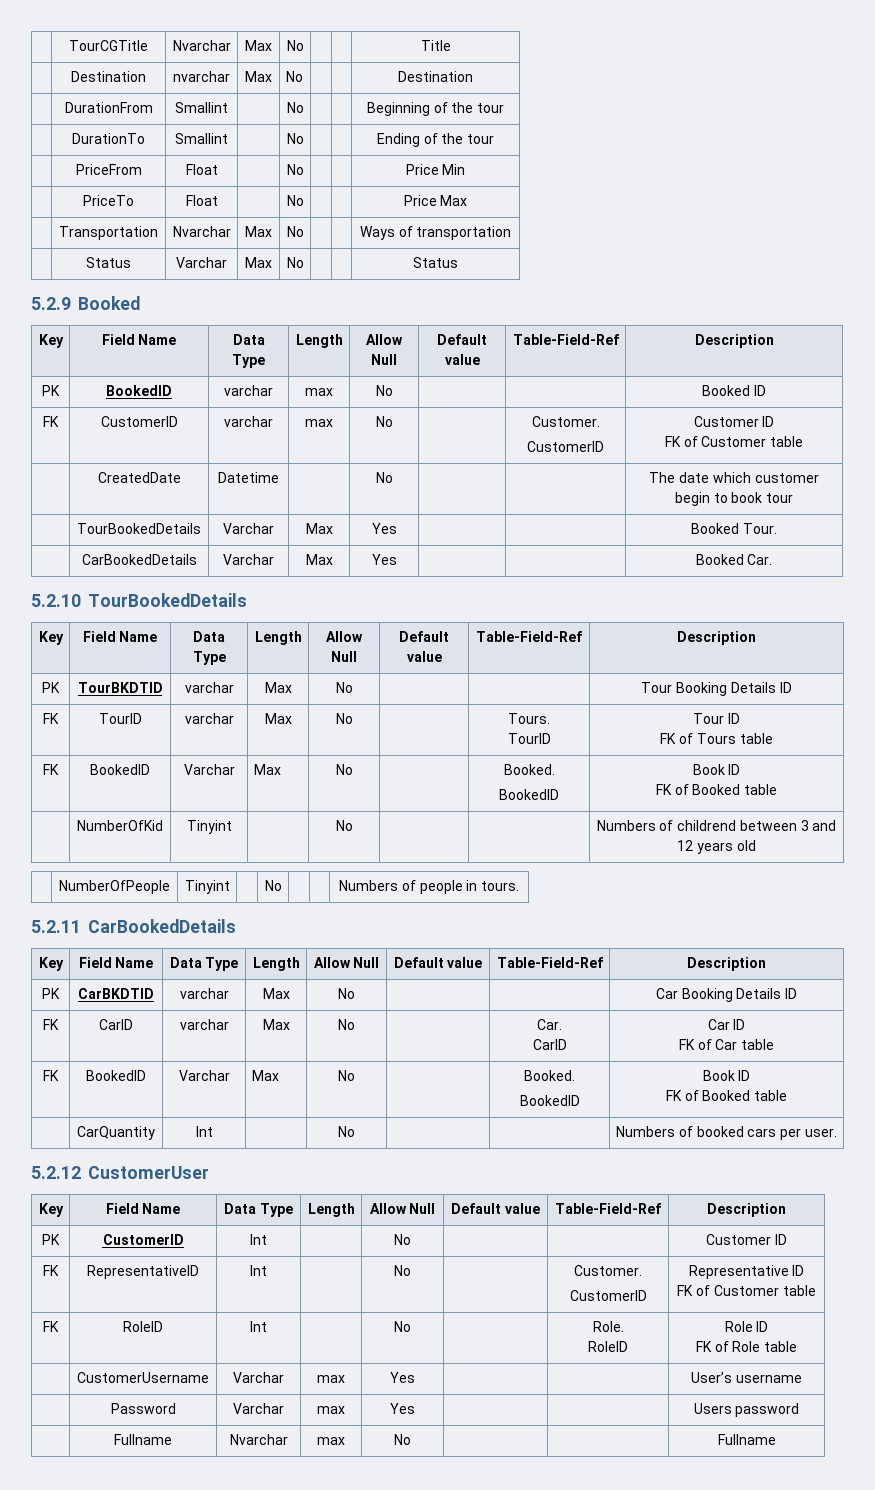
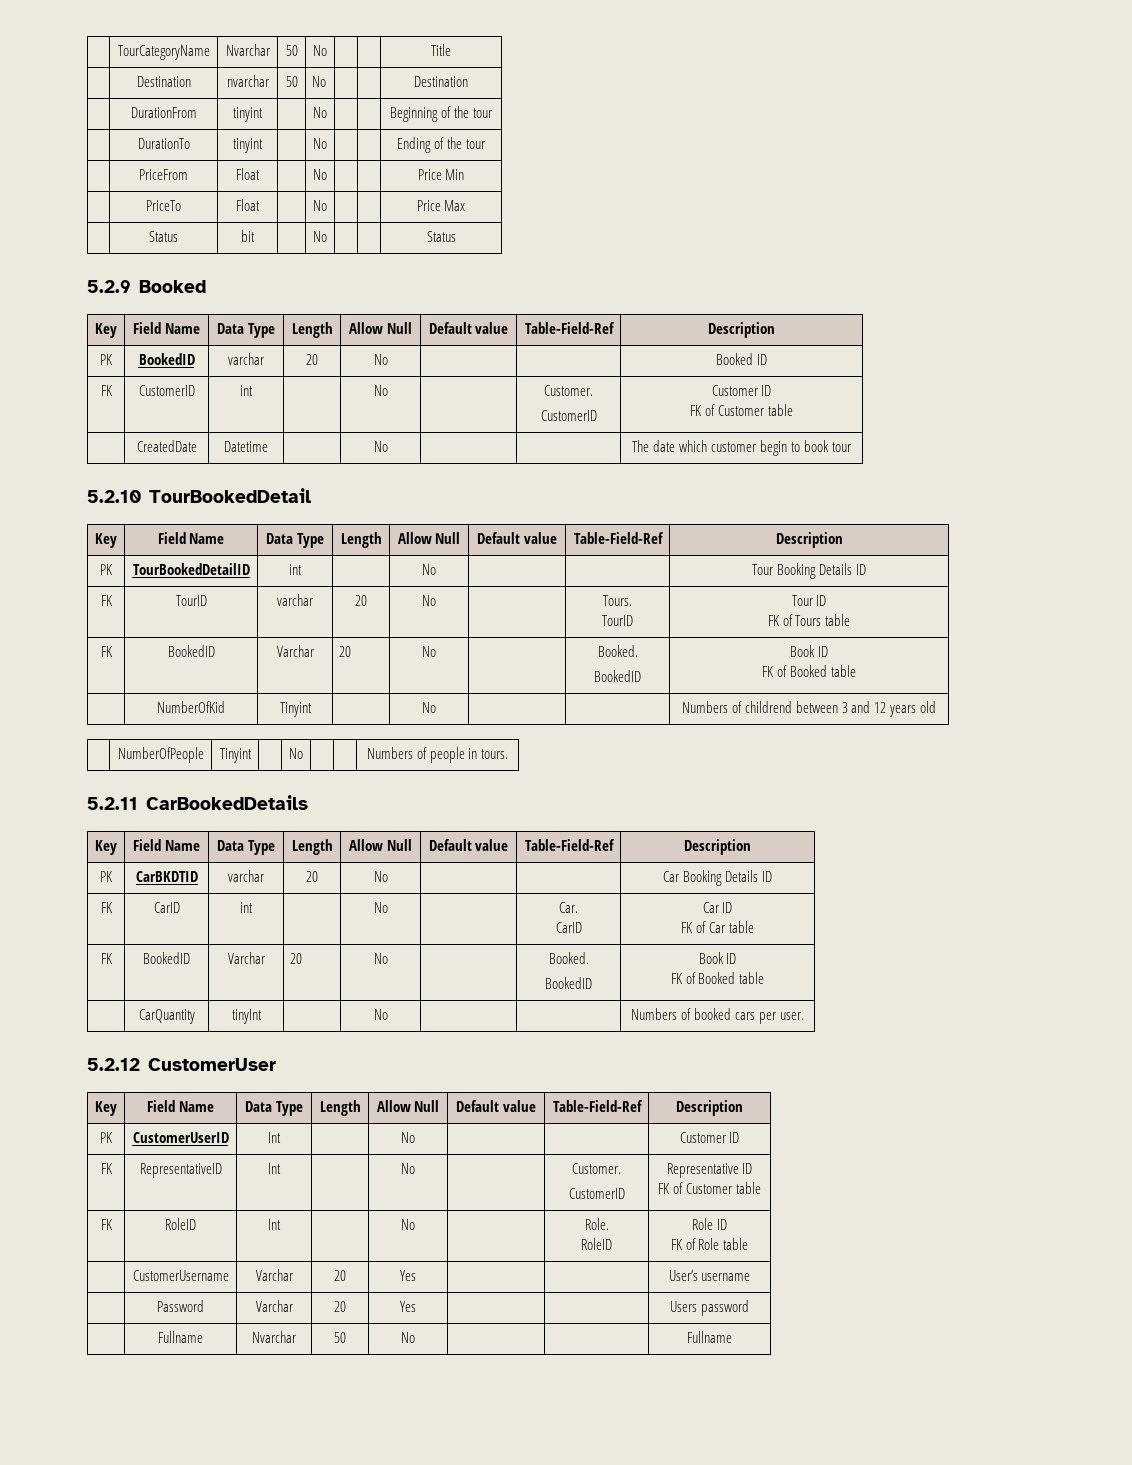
[69,40,148,51] [172,40,231,51] [245,40,272,51] | TourCGTitle | Nvarchar | Max -> [117,45,210,60] [225,44,270,56] [285,45,298,56] | TourCategoryName | Nvarchar | 50
[245,71,272,82] Max -> [285,76,298,87] 50
[175,102,228,113] Smallint -> [233,107,263,122] tinyint
[175,133,228,144] Smallint -> [233,138,263,153] tinyint
[59,226,158,240] [172,226,231,237] [245,226,272,237] [286,226,304,237] [359,226,512,240] // | Transportation | Nvarchar | Max | No | | | Ways of transportation -> (466, 205) none
[176,257,227,268] [245,257,272,268] Varchar | Max -> [241,230,255,242] bit |
[305,388,333,396] max -> [306,354,318,365] 20
[224,416,273,427] [305,419,333,427] varchar | max -> [240,385,253,396] int |
[77,523,201,534] [223,523,274,534] [305,523,333,534] [371,523,397,534] [691,523,777,534] [81,554,197,565] [223,554,274,565] [305,554,333,565] [371,554,397,565] [695,554,773,565] // | TourBookedDetails | Varchar | Max | Yes | | | Booked Tour. // | CarBookedDetails | Varchar | Max | Yes | | | Booked Car. -> (851, 447) none
[88,593,247,607] TourBookedDetails -> [149,488,311,503] TourBookedDetail
[77,682,163,693] [184,682,234,693] [264,682,292,693] TourBKDTID | varchar | Max -> [132,563,250,575] [289,564,302,575] TourBookedDetailID | int |
[264,713,292,724] Max -> [355,595,367,606] 20
[253,764,281,775] Max -> [339,646,352,657] 20
[262,988,290,999] Max -> [306,871,318,882] 20
[179,1019,229,1030] [262,1019,290,1030] varchar | Max -> [240,902,253,913] int |
[251,1070,279,1081] Max -> [290,953,303,964] 20
[195,1126,213,1137] Int -> [231,1009,262,1024] tinyInt
[102,1234,184,1245] CustomerID -> [132,1132,229,1143] CustomerUserID
[317,1375,345,1383] max -> [334,1270,346,1281] 20
[317,1406,345,1414] max -> [334,1301,346,1312] 20
[317,1437,345,1445] max -> [334,1332,346,1343] 50

